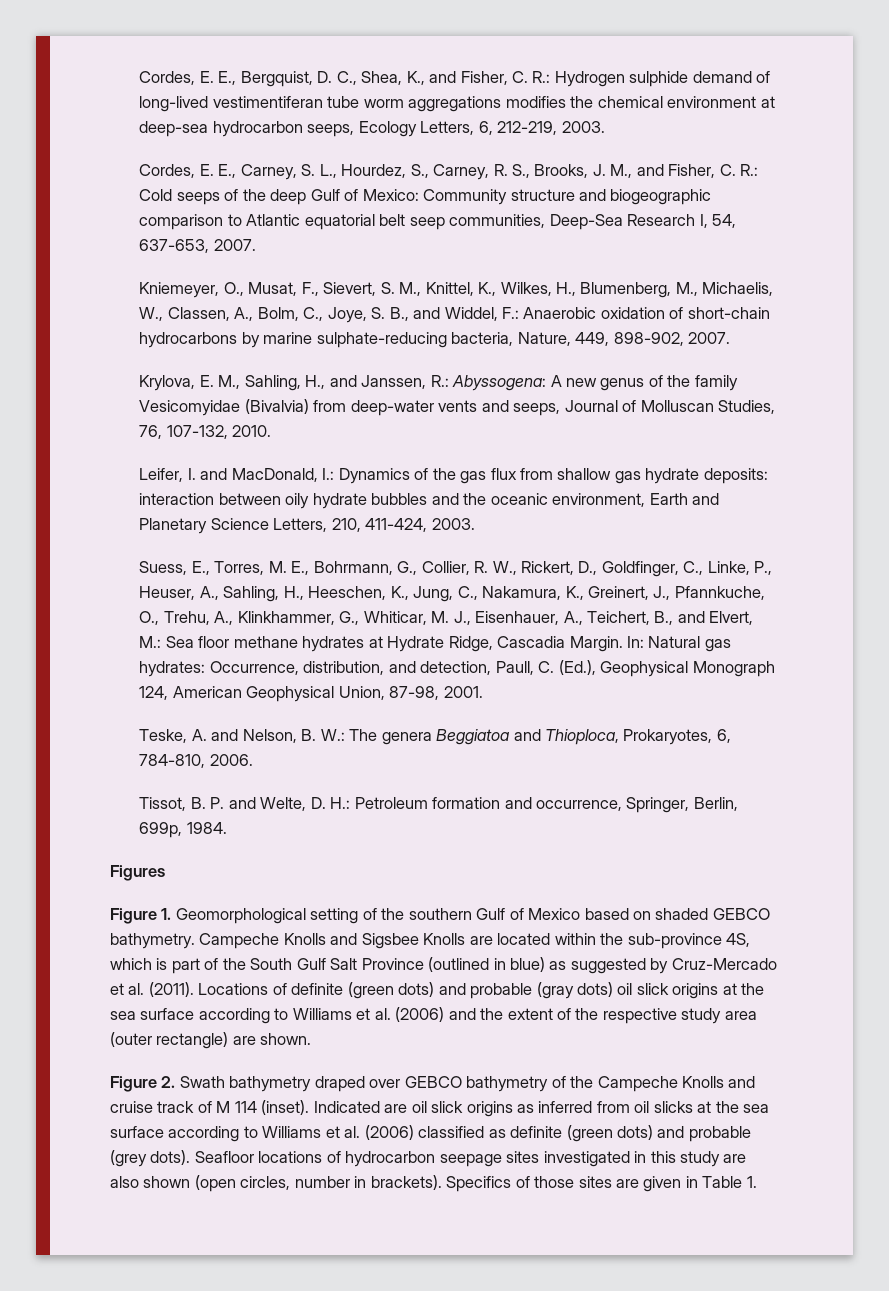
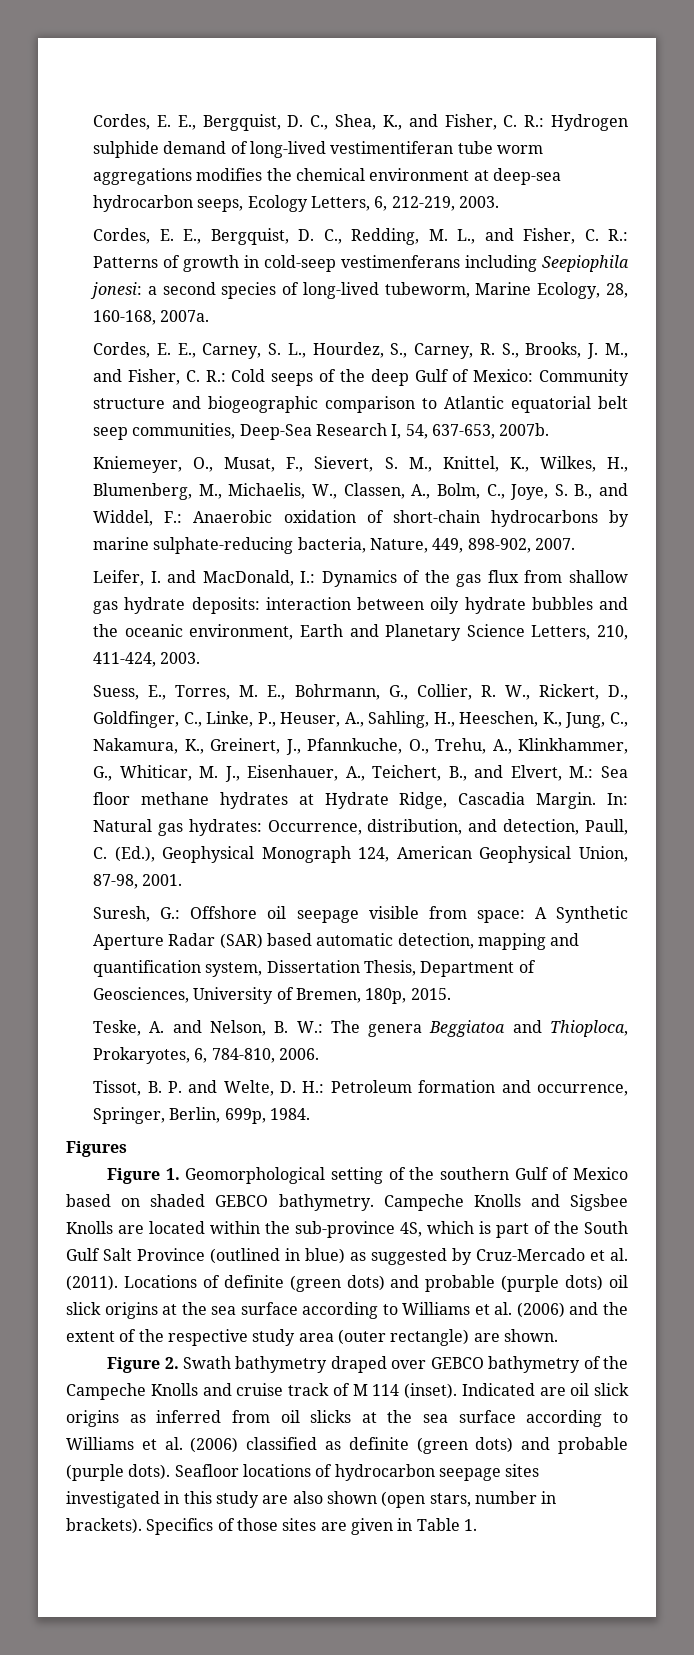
(605, 127) none -> [93,228,629,245] [93,255,629,272] [90,282,628,299] [93,310,210,325] // Cordes, E. E., Bergquist, D. C., Redding, M. L., and Fisher, C. R.: Patterns of growth in cold-seep vestimenferans including Seepiophila jonesi: a second species of long-lived tubeworm, Marine Ecology, 28, 160-168, 2007a.
[213,239,256,251] 2007. -> [499,423,550,436] 2007b.
[139,375,738,391] [139,399,776,416] [139,425,272,439] // Krylova, E. M., Sahling, H., and Janssen, R.: Abyssogena: A new genus of the family Vesicomyidae (Bivalvia) from deep-water vents and seeps, Journal of Molluscan Studies, 76, 107-132, 2010. -> (576, 544) none
(483, 692) none -> [93,906,628,923] [93,933,580,950] [93,960,536,977] [93,987,451,1004] // Suresh, G.: Offshore oil seepage visible from space: A Synthetic Aperture Radar (SAR) based automatic detection, mapping and quantification system, Dissertation Thesis, Department of Geosciences, University of Bremen, 180p, 2015.
[536,982,574,999] (gray -> [501,1275,560,1292] (purple
[110,1150,147,1167] (grey -> [66,1464,124,1481] (purple
[240,1176,291,1190] circles, -> [429,1493,471,1507] stars,

